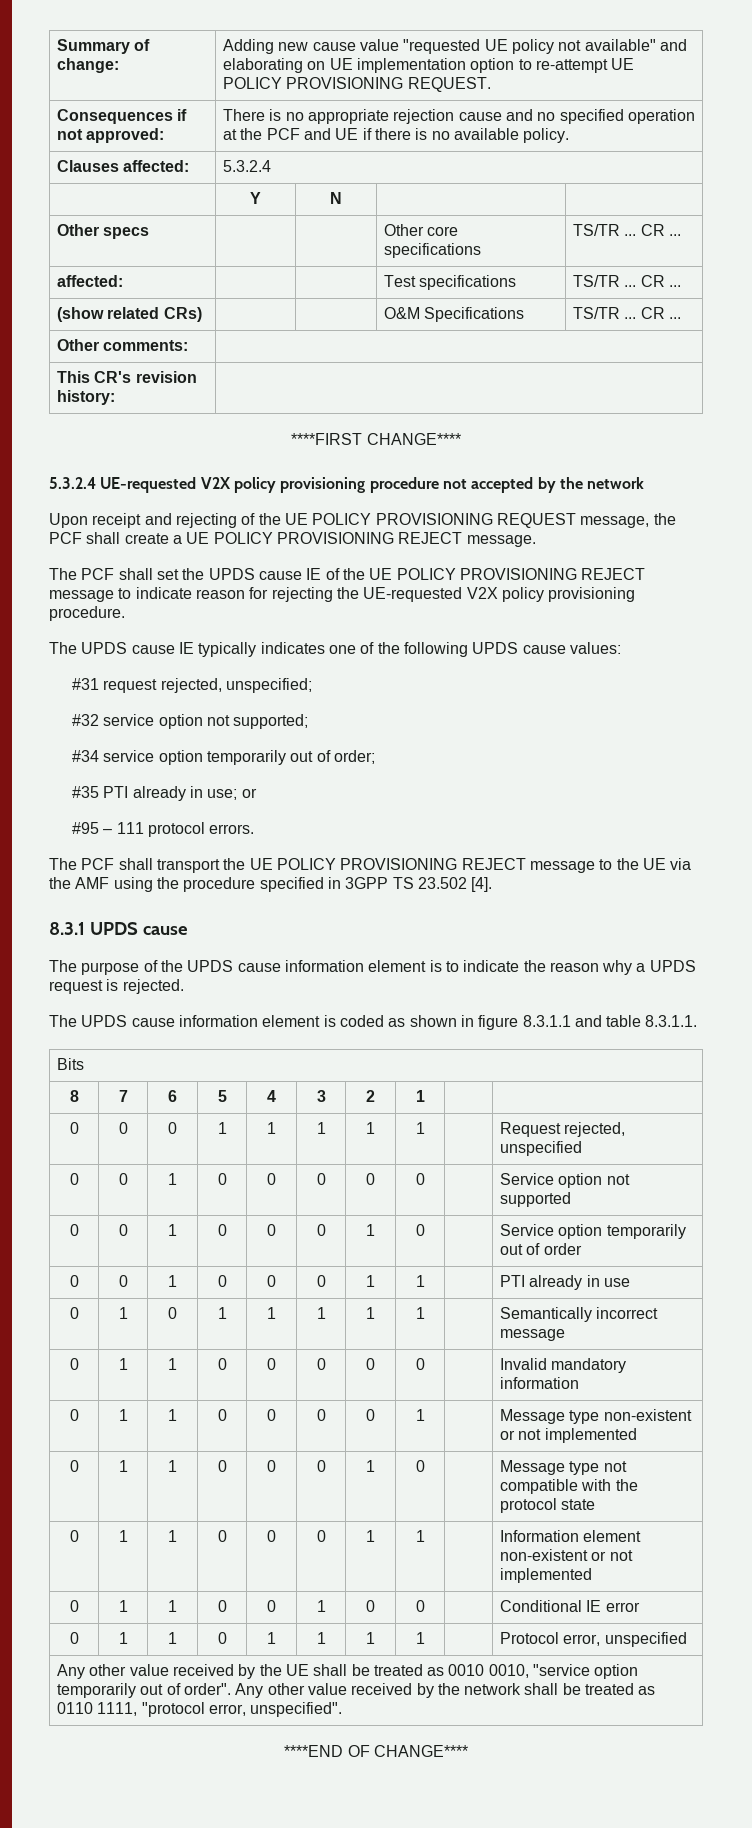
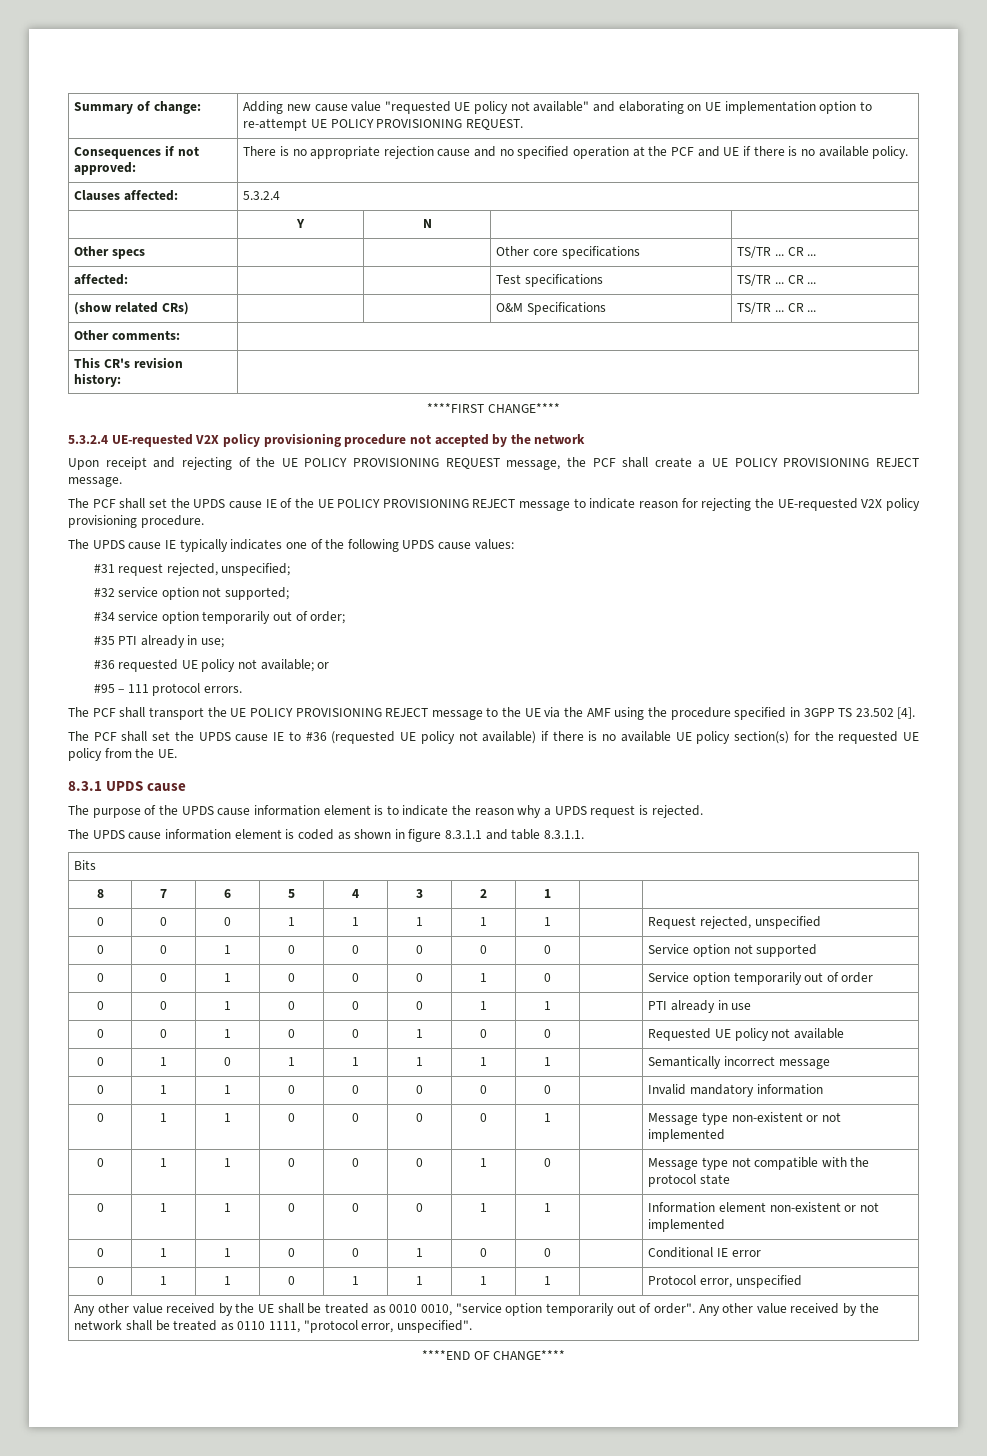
(238, 794) none -> [93,659,314,672] // #36 requested UE policy not available;
(493, 884) none -> [68,731,920,744] [68,748,177,761] // The PCF shall set the UPDS cause IE to #36 (requested UE policy not available) if there is no available UE policy section(s) for the requested UE policy from the UE.
(630, 1282) none -> [96,1029,104,1038] [160,1029,167,1038] [223,1029,231,1038] [288,1029,295,1038] [352,1029,359,1038] [416,1029,423,1038] [480,1029,487,1038] [544,1029,551,1038] [648,1028,844,1041] // 0 | 0 | 1 | 0 | 0 | 1 | 0 | 0 | | Requested UE policy not available

